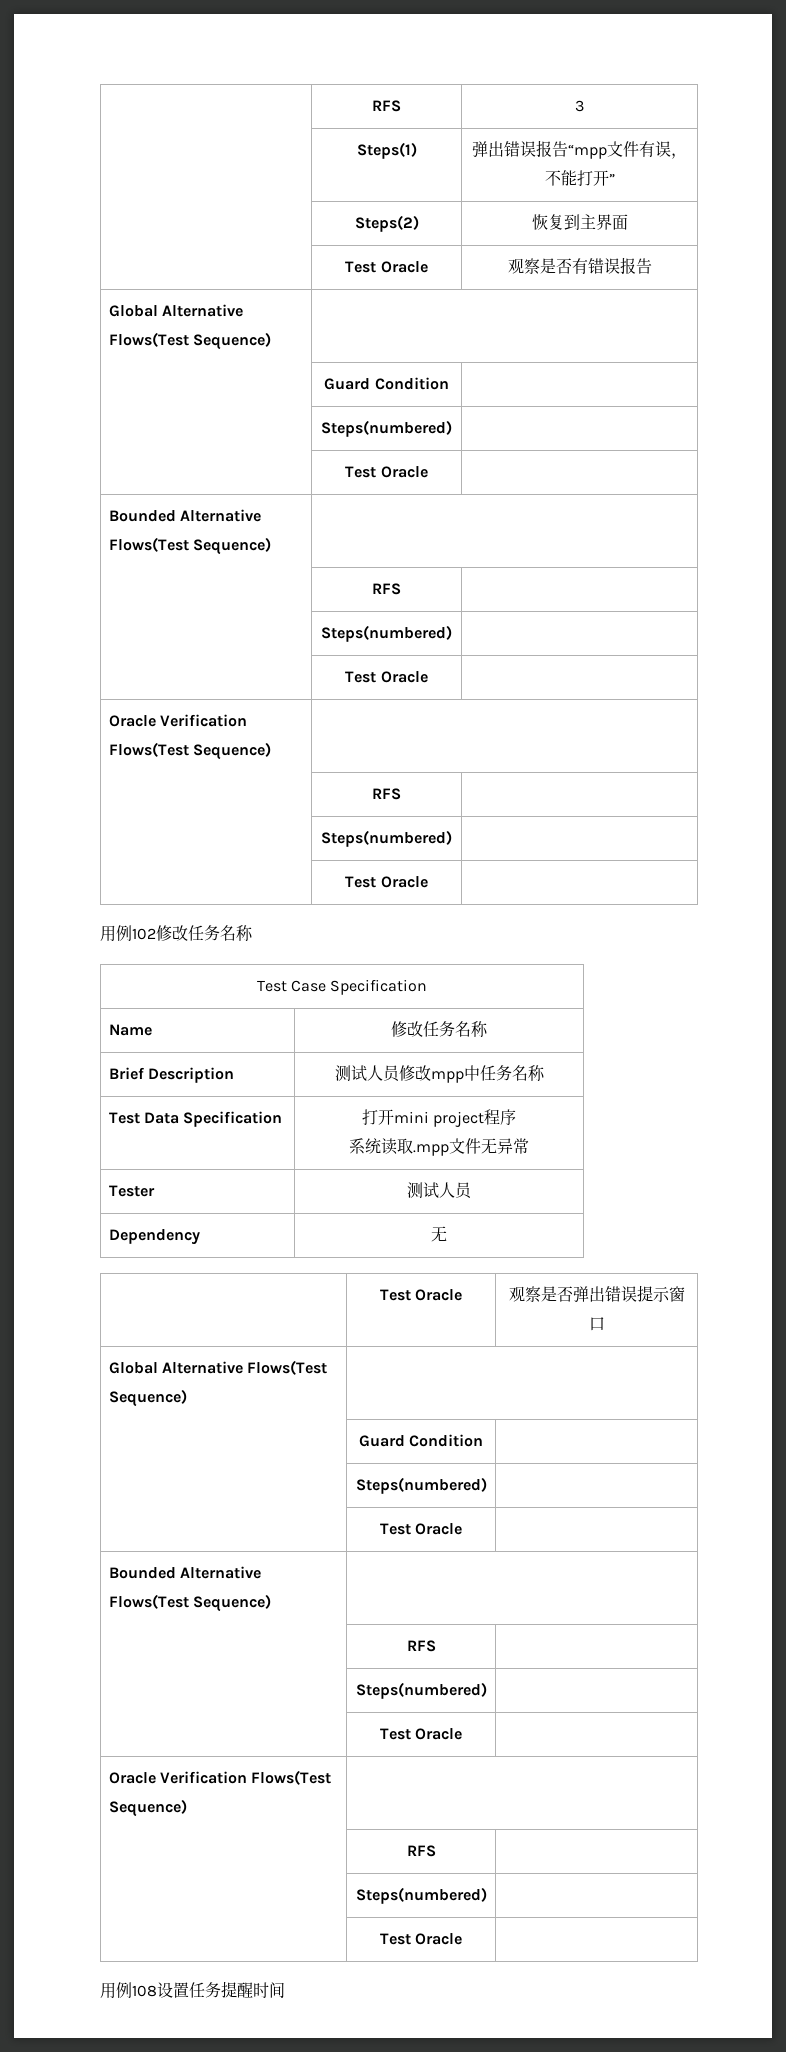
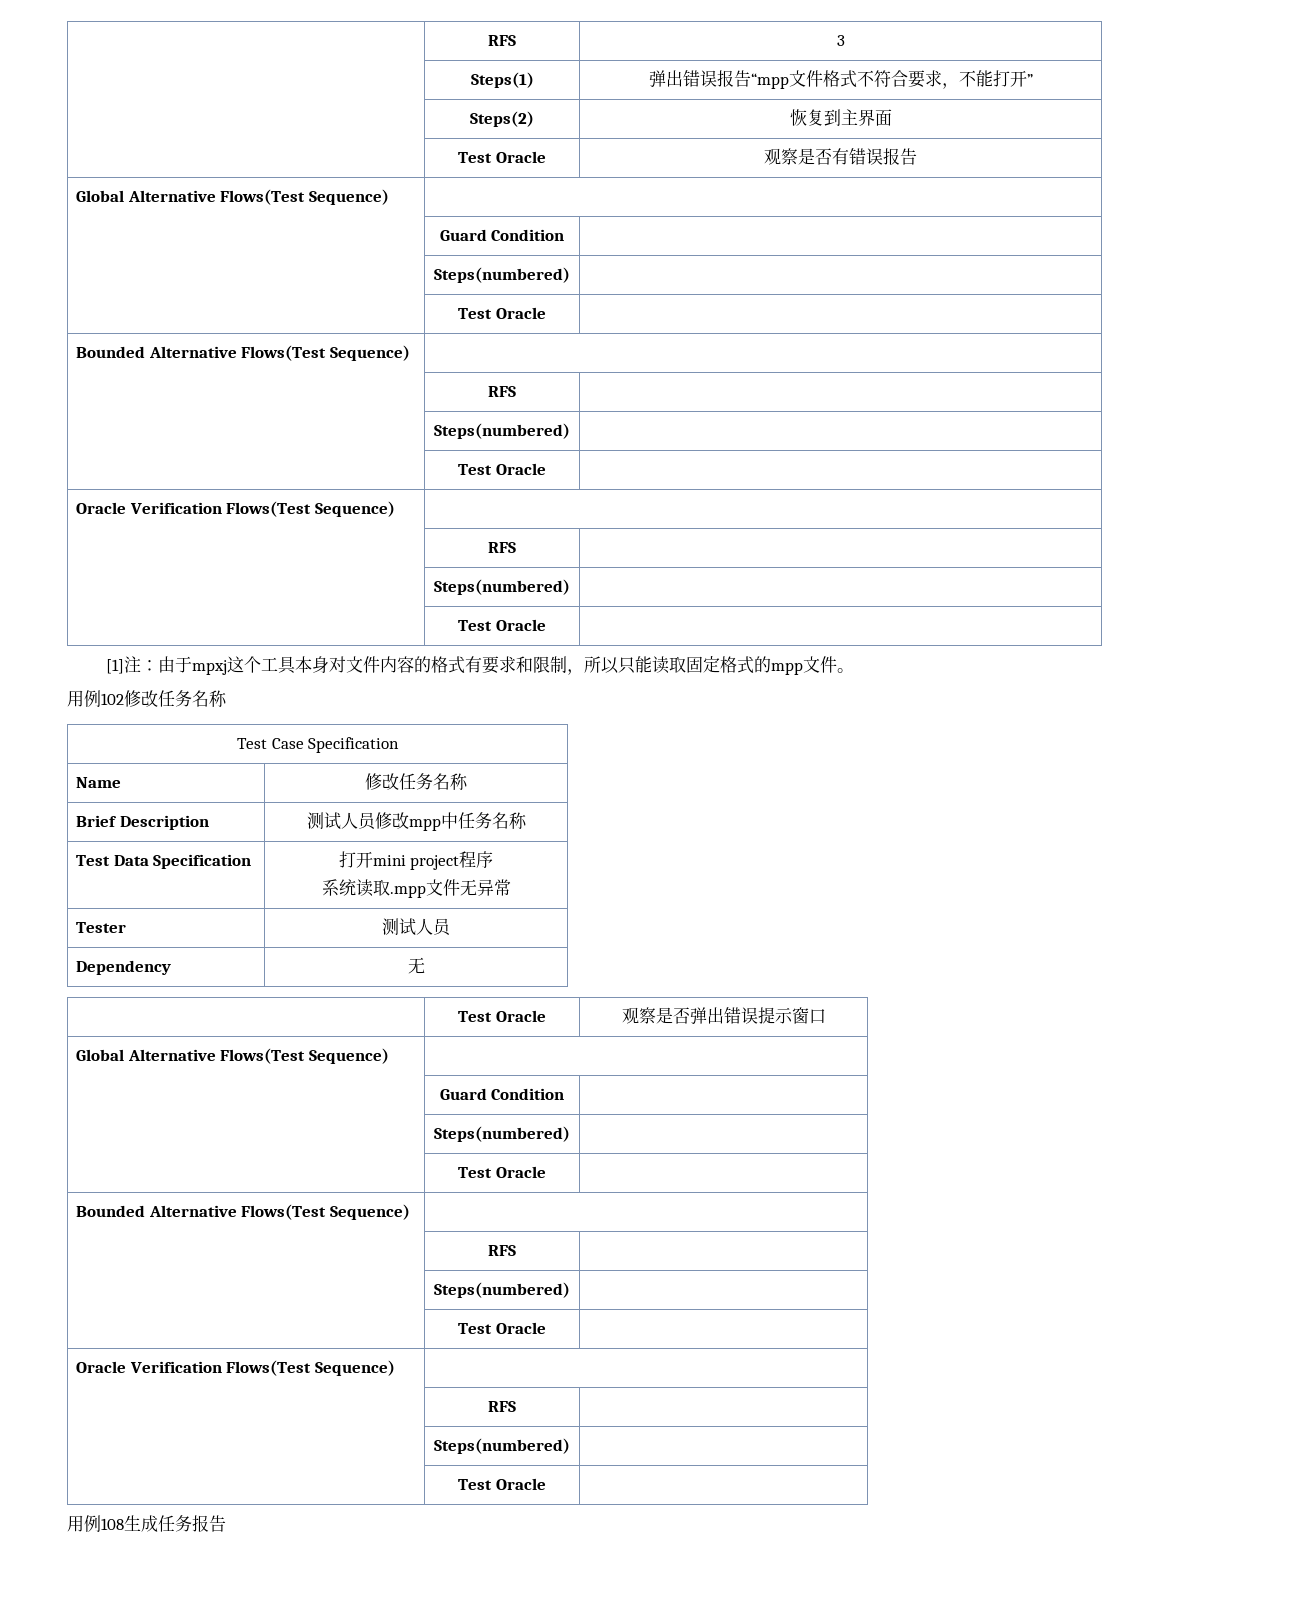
[639,141,671,157] 有误 -> [822,70,942,88] 格式不符合要求
(428, 882) none -> [105,656,854,675] // [1]注：由于mpxj这个工具本身对文件内容的格式有要求和限制，所以只能读取固定格式的mpp文件。
[157,1981,285,1998] 设置任务提醒时间 -> [124,1515,226,1532] 生成任务报告

